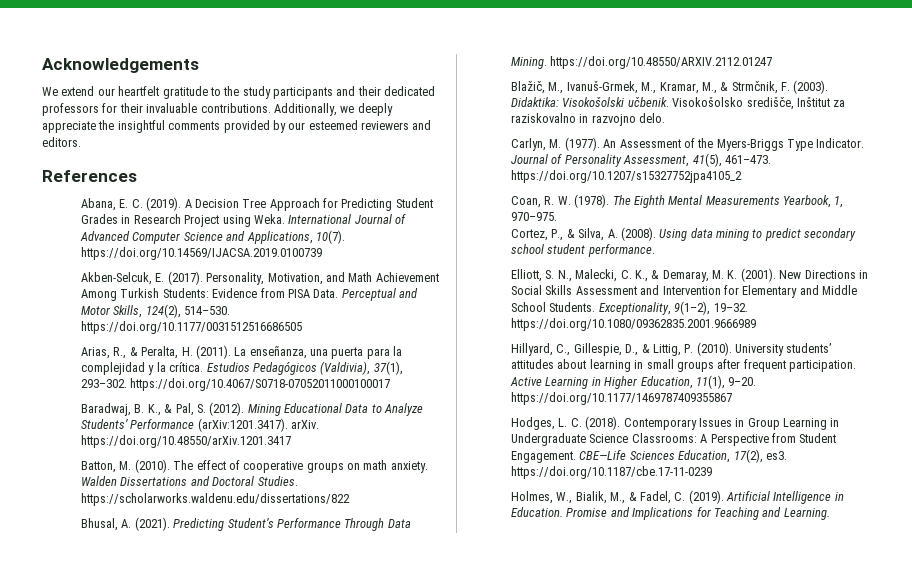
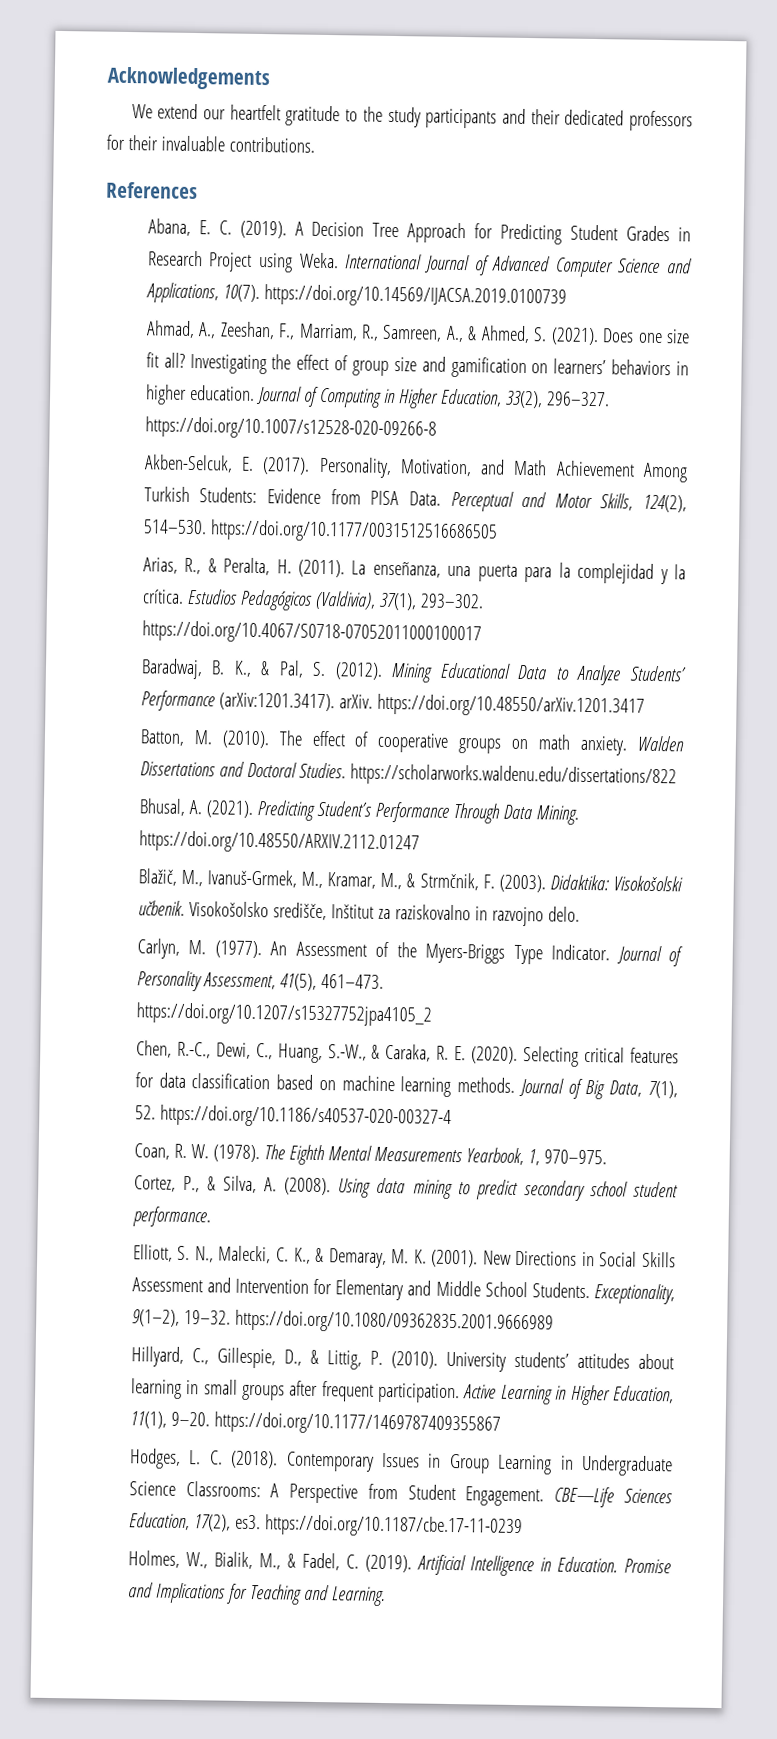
[273,103,393,116] [42,120,432,133] [42,137,81,147] Additionally, we deeply appreciate the insightful comments provided by our esteemed reviewers and editors. -> (315, 144) none
(323, 253) none -> [145,320,690,346] [145,352,689,379] [144,384,610,409] [144,416,437,441] // Ahmad, A., Zeeshan, F., Marriam, R., Samreen, A., & Ahmed, S. (2021). Does one size fit all? Investigating the effect of group size and gamification on learners’ behaviors in higher education. Journal of Computing in Higher Education, 33(2), 296–327. https://doi.org/10.1007/s12528-020-09266-8
(743, 176) none -> [135,1040,680,1067] [134,1072,678,1100] [134,1104,452,1129] // Chen, R.-C., Dewi, C., Huang, S.-W., & Caraka, R. E. (2020). Selecting critical features for data classification based on machine learning methods. Journal of Big Data, 7(1), 52. https://doi.org/10.1186/s40537-020-00327-4

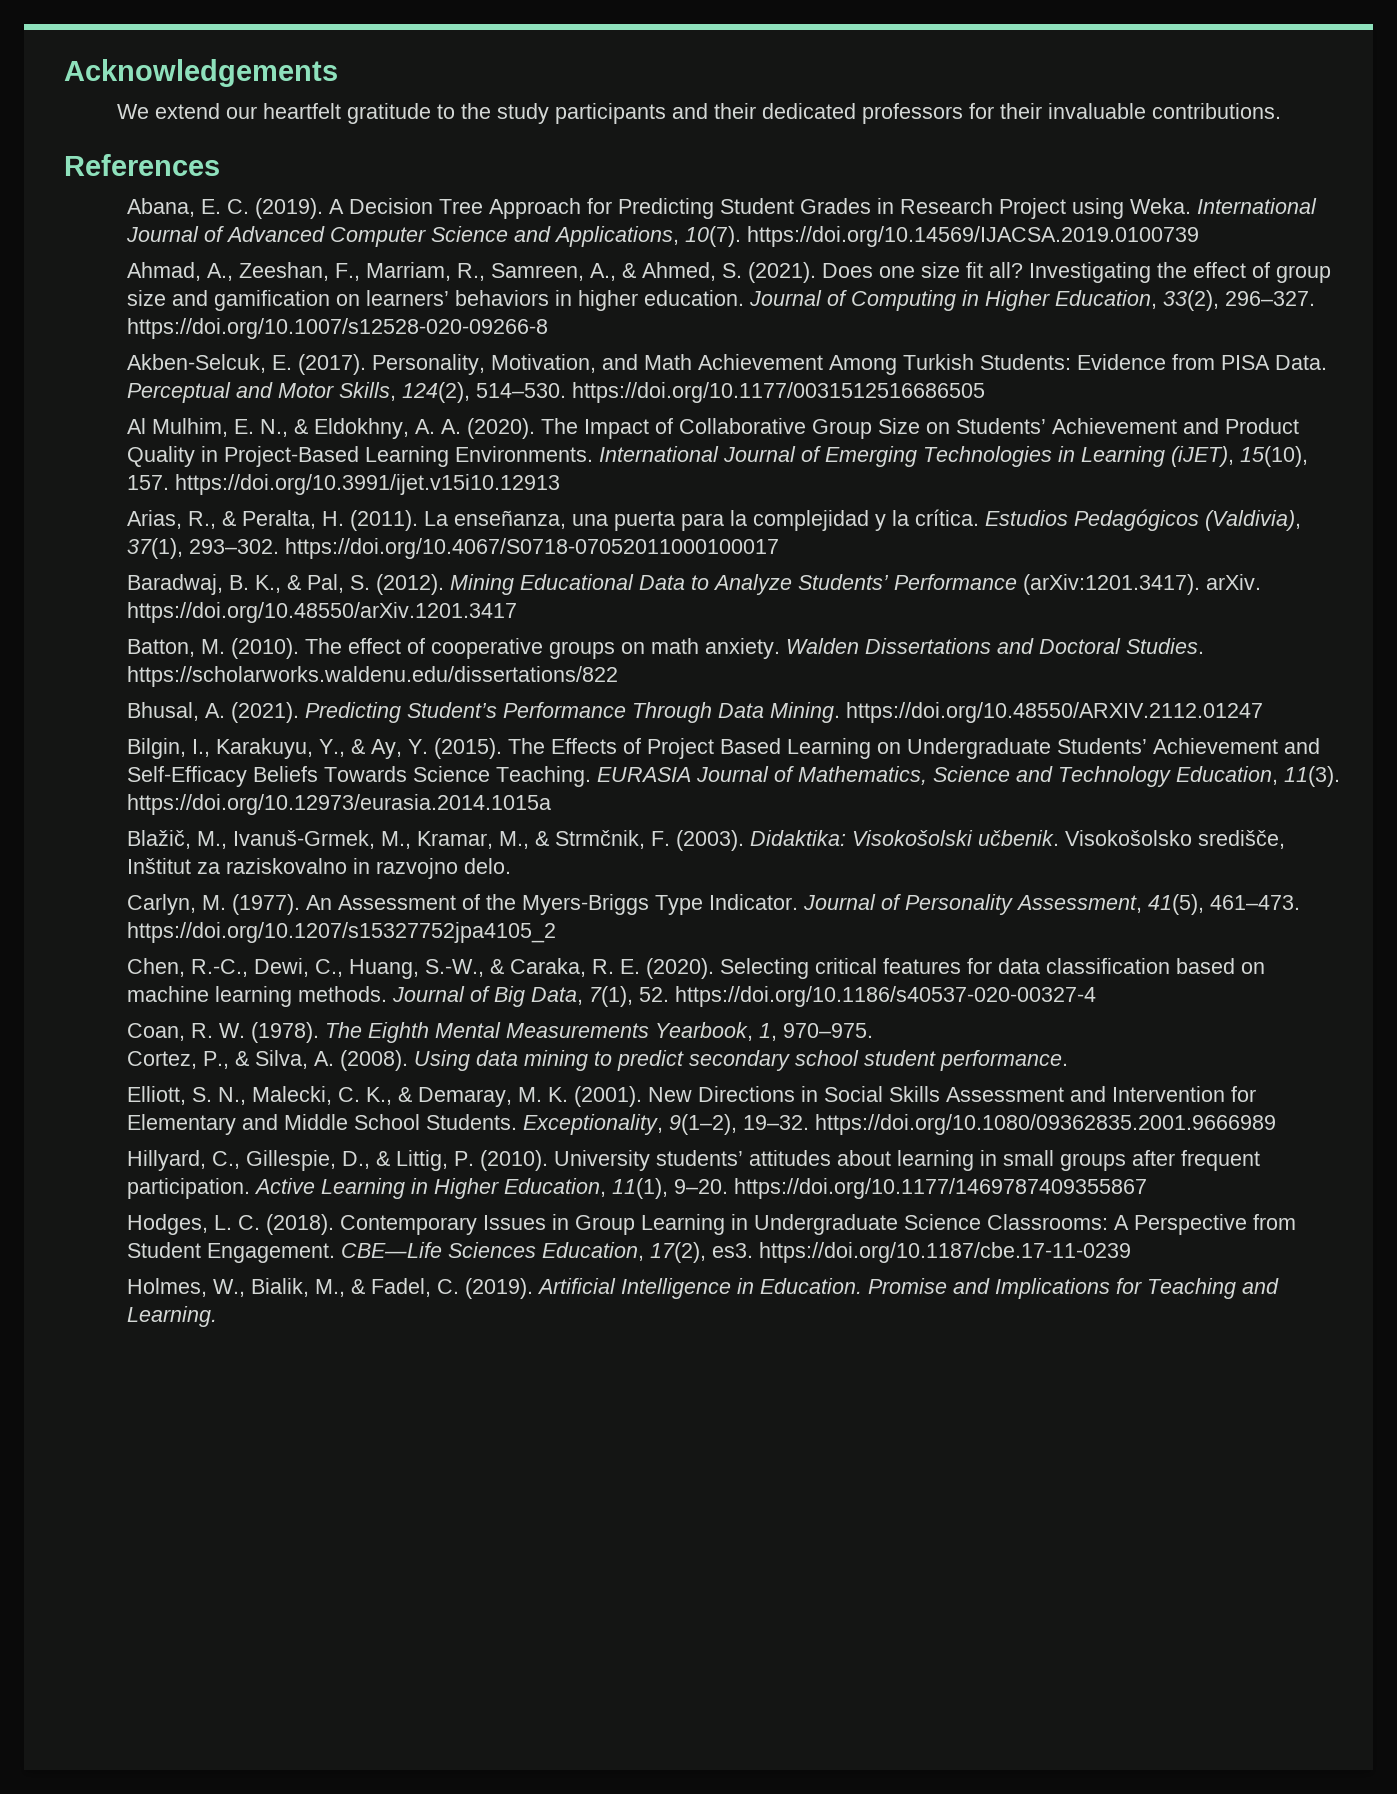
(498, 531) none -> [126,418,1299,439] [126,446,1308,467] [126,474,560,495] // Al Mulhim, E. N., & Eldokhny, A. A. (2020). The Impact of Collaborative Group Size on Students’ Achievement and Product Quality in Project-Based Learning Environments. International Journal of Emerging Technologies in Learning (iJET), 15(10), 157. https://doi.org/10.3991/ijet.v15i10.12913
(420, 842) none -> [126,738,1320,759] [126,766,1340,787] [126,794,551,815] // Bilgin, I., Karakuyu, Y., & Ay, Y. (2015). The Effects of Project Based Learning on Undergraduate Students’ Achievement and Self-Efficacy Beliefs Towards Science Teaching. EURASIA Journal of Mathematics, Science and Technology Education, 11(3). https://doi.org/10.12973/eurasia.2014.1015a

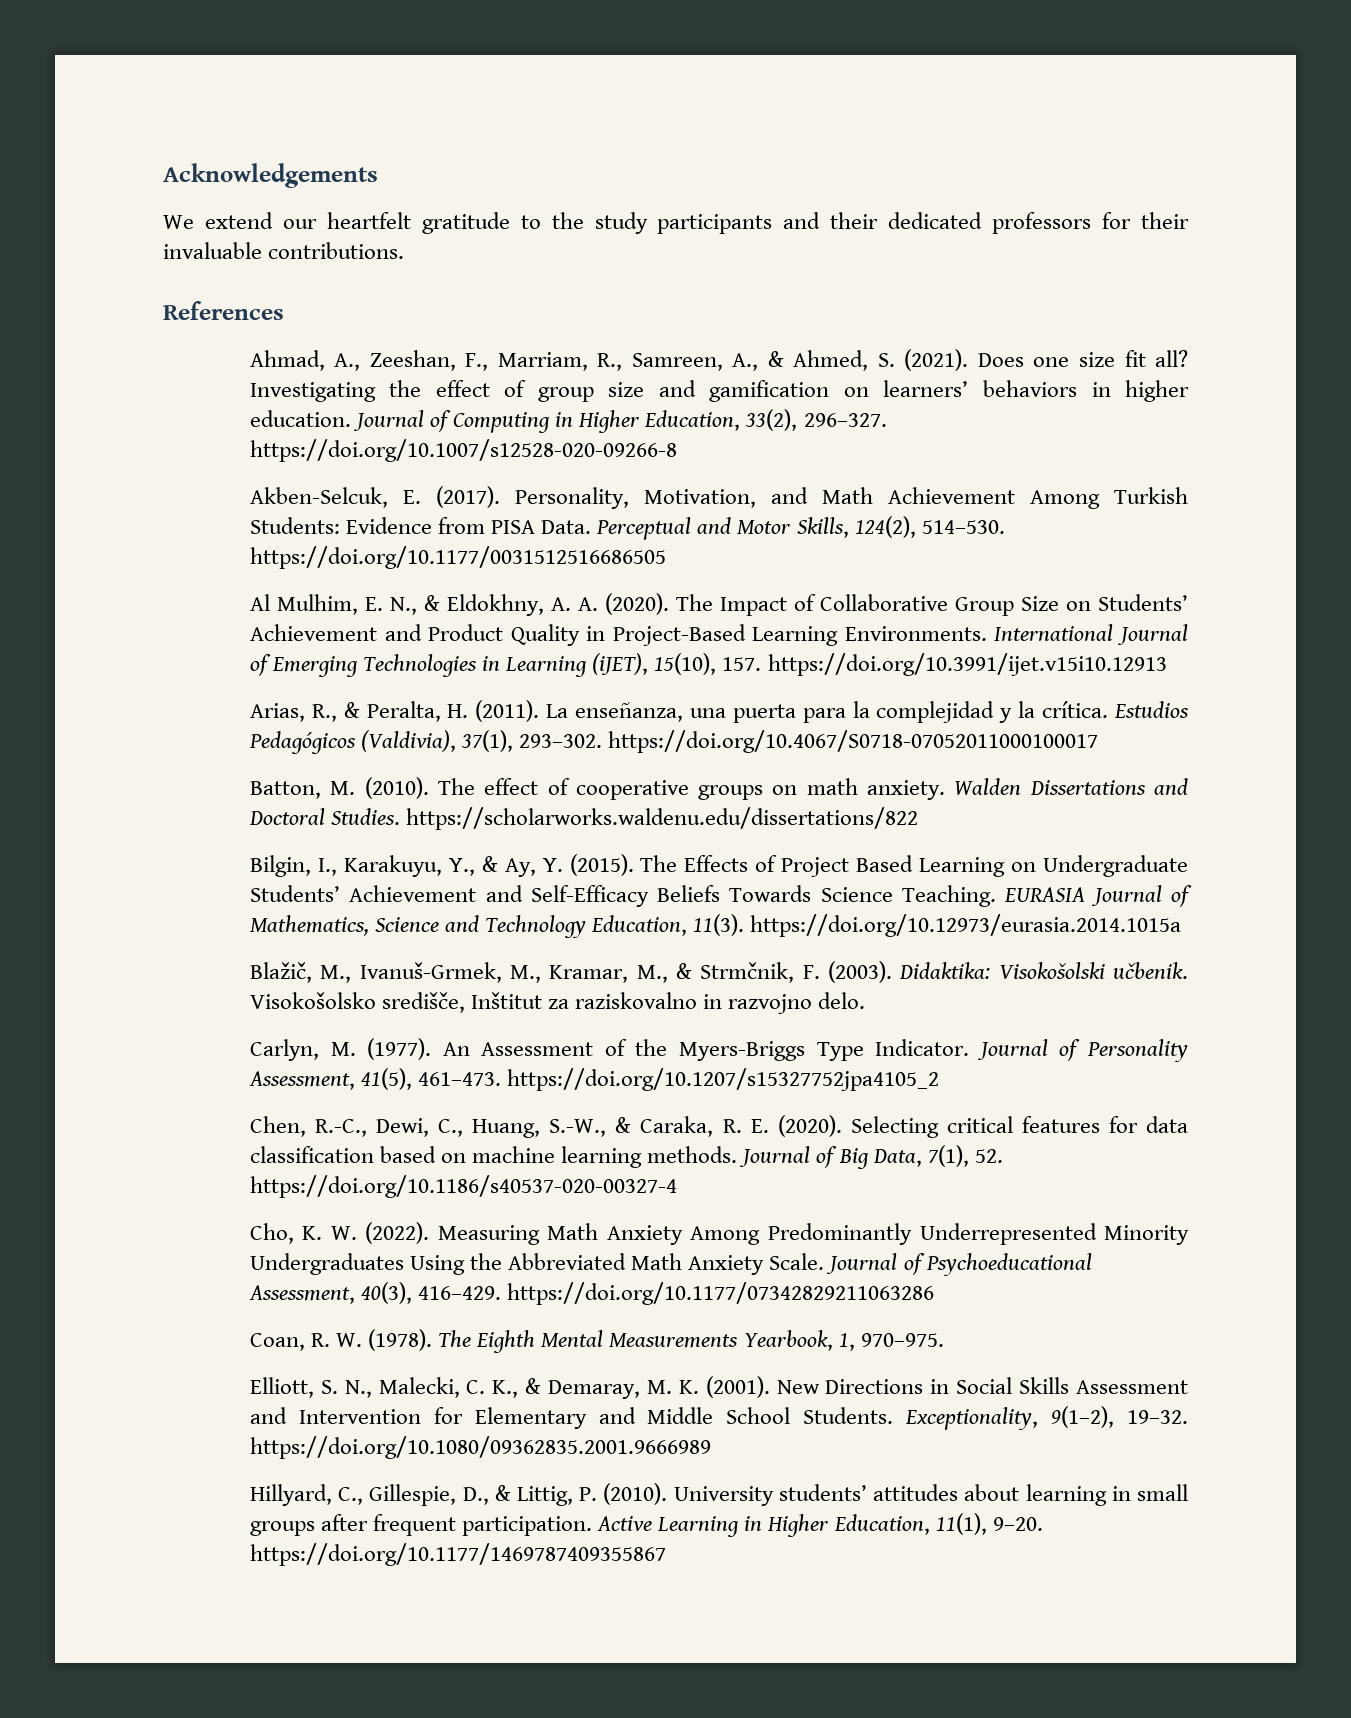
[126,198,1317,219] [125,226,1199,247] // Abana, E. C. (2019). A Decision Tree Approach for Predicting Student Grades in Research Project using Weka. International Journal of Advanced Computer Science and Applications, 10(7). https://doi.org/10.14569/IJACSA.2019.0100739 -> (284, 310) none
[126,574,1261,595] [126,602,517,623] // Baradwaj, B. K., & Pal, S. (2012). Mining Educational Data to Analyze Students’ Performance (arXiv:1201.3417). arXiv. https://doi.org/10.48550/arXiv.1201.3417 -> (1099, 741) none
[126,702,1263,723] // Bhusal, A. (2021). Predicting Student’s Performance Through Data Mining. https://doi.org/10.48550/ARXIV.2112.01247 -> (919, 818) none
(1096, 996) none -> [249,1222,1189,1245] [249,1253,1092,1276] [248,1282,935,1305] // Cho, K. W. (2022). Measuring Math Anxiety Among Predominantly Underrepresented Minority Undergraduates Using the Abbreviated Math Anxiety Scale. Journal of Psychoeducational Assessment, 40(3), 416–429. https://doi.org/10.1177/07342829211063286
[126,1050,1068,1071] // Cortez, P., & Silva, A. (2008). Using data mining to predict secondary school student performance. -> (944, 1340) none
[126,1214,1296,1235] [126,1242,1131,1263] [126,1278,1279,1299] [126,1306,217,1327] // Hodges, L. C. (2018). Contemporary Issues in Group Learning in Undergraduate Science Classrooms: A Perspective from Student Engagement. CBE—Life Sciences Education, 17(2), es3. https://doi.org/10.1187/cbe.17-11-0239 // Holmes, W., Bialik, M., & Fadel, C. (2019). Artificial Intelligence in Education. Promise and Implications for Teaching and Learning. -> (666, 1554) none

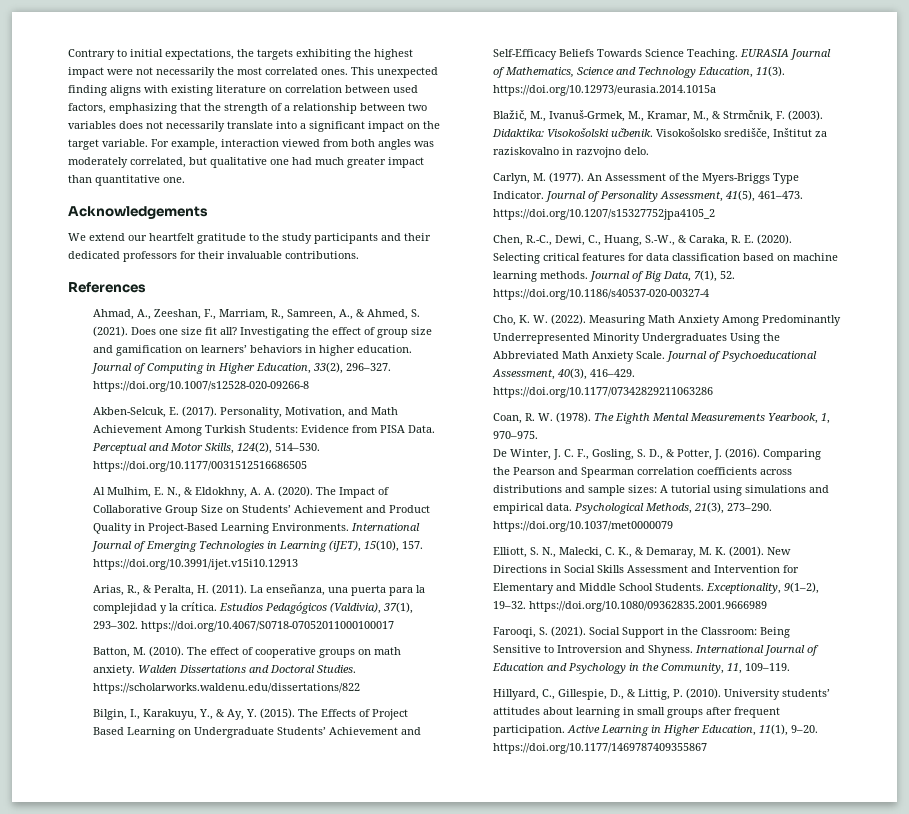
(163, 175) none -> [68,49,413,60] [68,67,438,78] [68,85,418,96] [68,103,427,114] [68,121,440,132] [68,139,434,150] [68,157,424,168] [68,175,185,186] Contrary to initial expectations, the targets exhibiting the highest impact were not necessarily the most correlated ones. This unexpected finding aligns with existing literature on correlation between used factors, emphasizing that the strength of a relationship between two variables does not necessarily translate into a significant impact on the target variable. For example, interaction viewed from both angles was moderately correlated, but qualitative one had much greater impact than quantitative one. //
(944, 1340) none -> [493,448,822,460] [493,467,793,478] [493,485,830,496] [493,502,773,514] [493,521,674,532] // De Winter, J. C. F., Gosling, S. D., & Potter, J. (2016). Comparing the Pearson and Spearman correlation coefficients across distributions and sample sizes: A tutorial using simulations and empirical data. Psychological Methods, 21(3), 273–290. https://doi.org/10.1037/met0000079
(711, 1447) none -> [493,626,791,638] [493,645,820,656] [492,663,791,674] // Farooqi, S. (2021). Social Support in the Classroom: Being Sensitive to Introversion and Shyness. International Journal of Education and Psychology in the Community, 11, 109–119.

